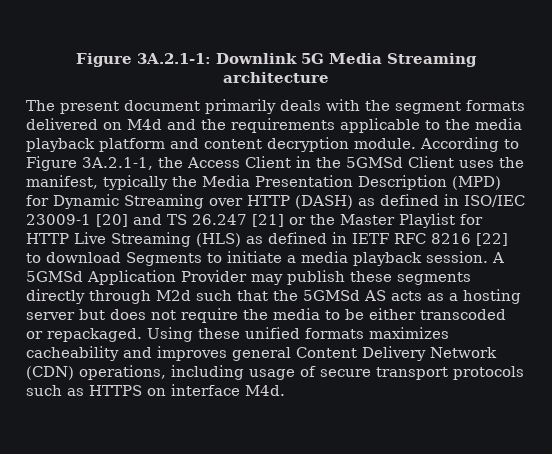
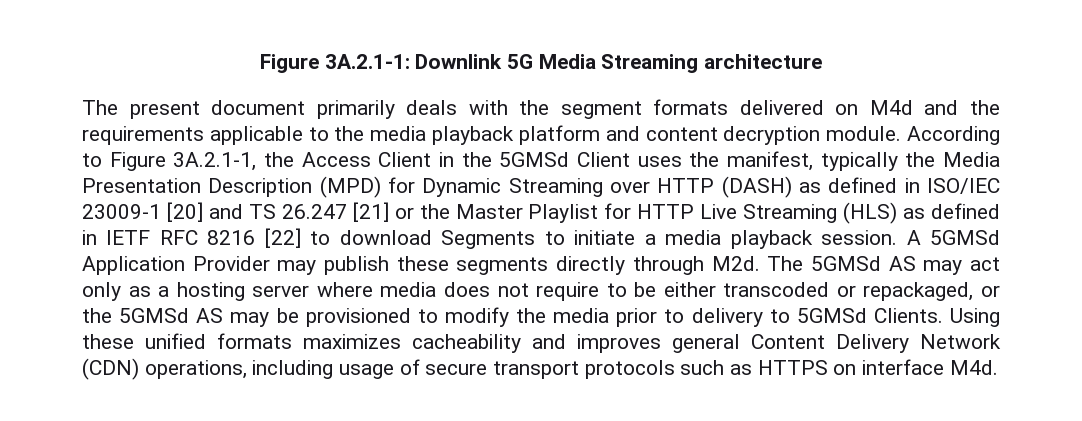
[156,290,422,301] M2d such that the 5GMSd AS acts -> [711,256,1001,275] [82,282,121,301] M2d. The 5GMSd AS may act only
[79,309,105,320] but -> [316,282,437,297] where media
[243,308,320,320] the media -> (600, 291) none
[47,328,142,342] repackaged. -> [863,282,1000,301] [82,307,943,327] repackaged, or the 5GMSd AS may be provisioned to modify the media prior to delivery to 5GMSd Clients.

